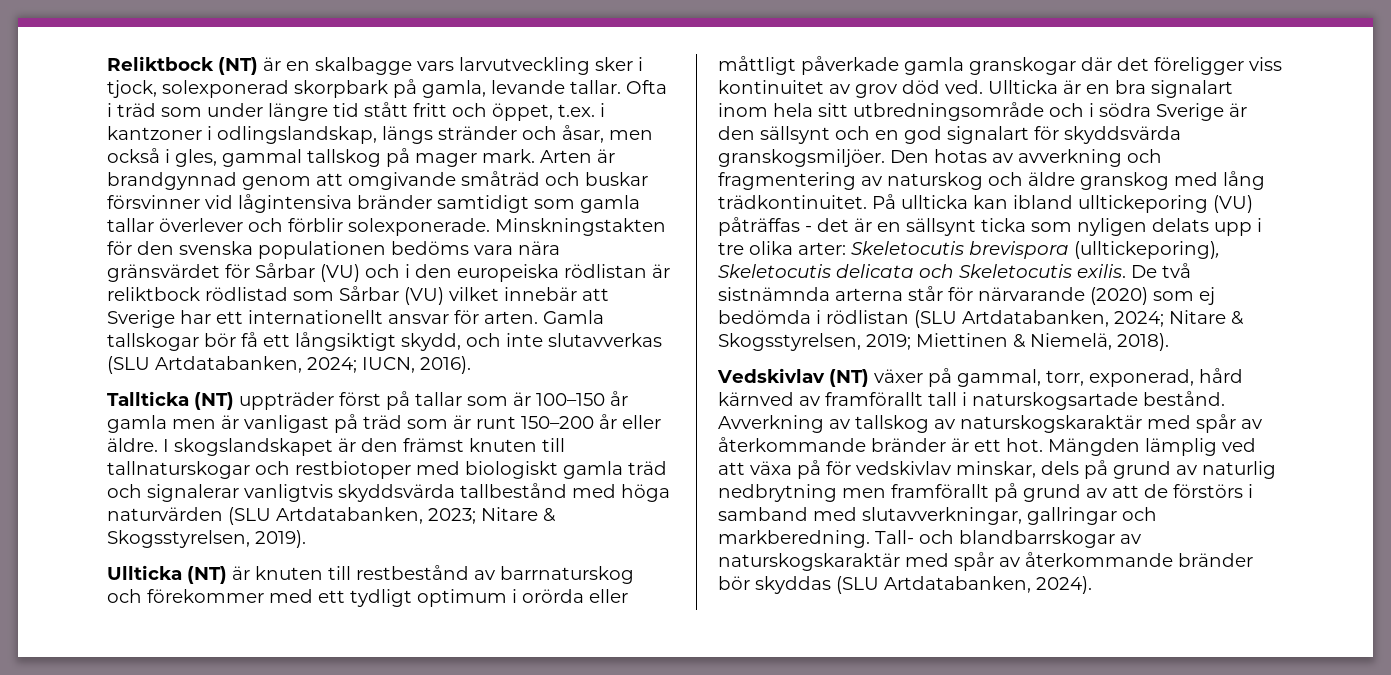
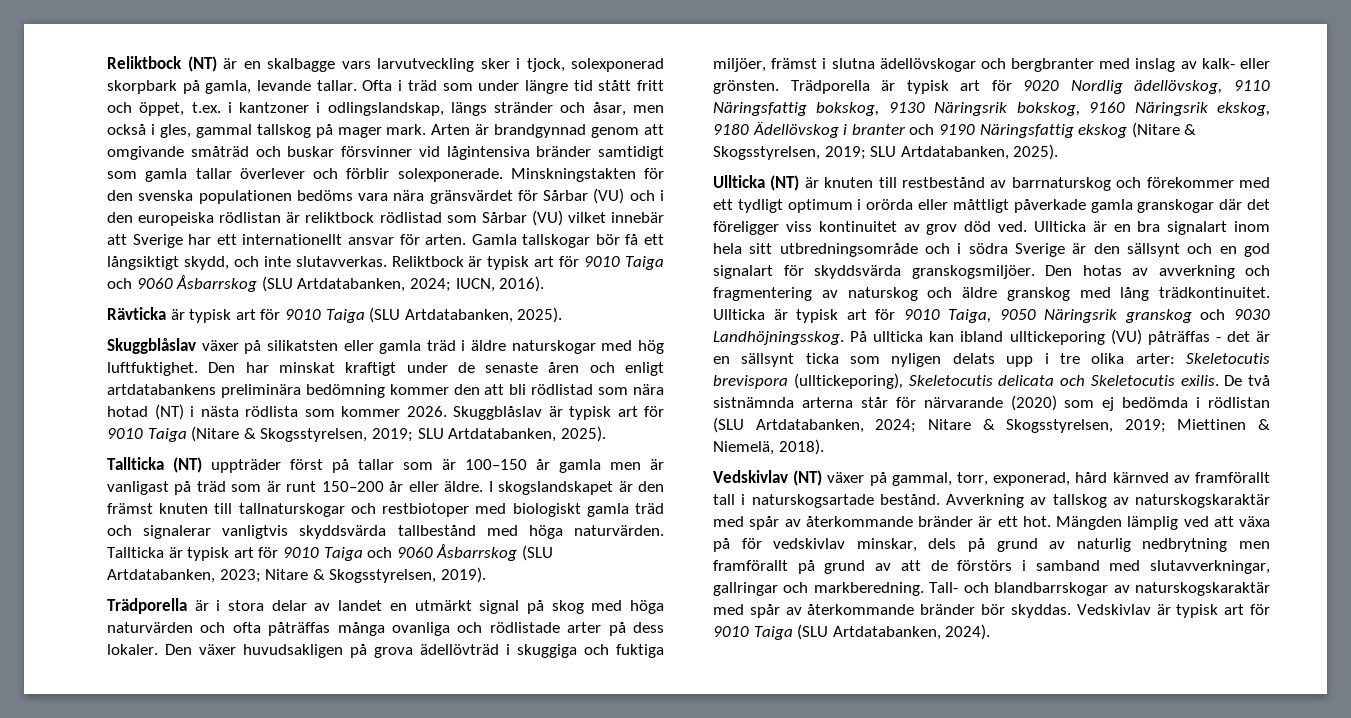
[548,333,662,347] slutavverkas -> [295,256,665,270] [107,275,258,292] slutavverkas. Reliktbock är typisk art för 9010 Taiga och 9060 Åsbarrskog
(471, 365) none -> [107,307,563,323] [107,338,664,354] [107,362,665,376] [107,384,664,398] [107,404,664,420] [107,426,606,442] // Rävticka är typisk art för 9010 Taiga (SLU Artdatabanken, 2025). // Skuggblåslav växer på silikatsten eller gamla träd i äldre naturskogar med hög luftfuktighet. Den har minskat kraftigt under de senaste åren och enligt artdatabankens preliminära bedömning kommer den att bli rödlistad som nära hotad (NT) i nästa rödlista som kommer 2026. Skuggblåslav är typisk art för 9010 Taiga (Nitare & Skogsstyrelsen, 2019; SLU Artdatabanken, 2025).
[107,507,223,521] naturvärden -> [574,525,665,536] [107,544,518,561] naturvärden. Tallticka är typisk art för 9010 Taiga och 9060 Åsbarrskog
(306, 539) none -> [107,598,664,614] [107,622,664,636] [107,644,664,658] [713,58,1270,72] [713,80,1270,94] [713,102,1270,116] [713,122,1197,138] [713,144,1059,160] // Trädporella är i stora delar av landet en utmärkt signal på skog med höga naturvärden och ofta påträffas många ovanliga och rödlistade arter på dess lokaler. Den växer huvudsakligen på grova ädellövträd i skuggiga och fuktiga miljöer, främst i slutna ädellövskogar och bergbranter med inslag av kalk- eller grönsten. Trädporella är typisk art för 9020 Nordlig ädellövskog, 9110 Näringsfattig bokskog, 9130 Näringsrik bokskog, 9160 Näringsrik ekskog, 9180 Ädellövskog i branter och 9190 Näringsfattig ekskog (Nitare & Skogsstyrelsen, 2019; SLU Artdatabanken, 2025).
(867, 202) none -> [713,309,1270,323] [713,331,844,345] Ullticka är typisk art för 9010 Taiga, 9050 Näringsrik granskog och 9030 Landhöjningsskog.
[755,576,831,594] skyddas -> [1010,604,1270,618] [713,626,793,640] skyddas. Vedskivlav är typisk art för 9010 Taiga

